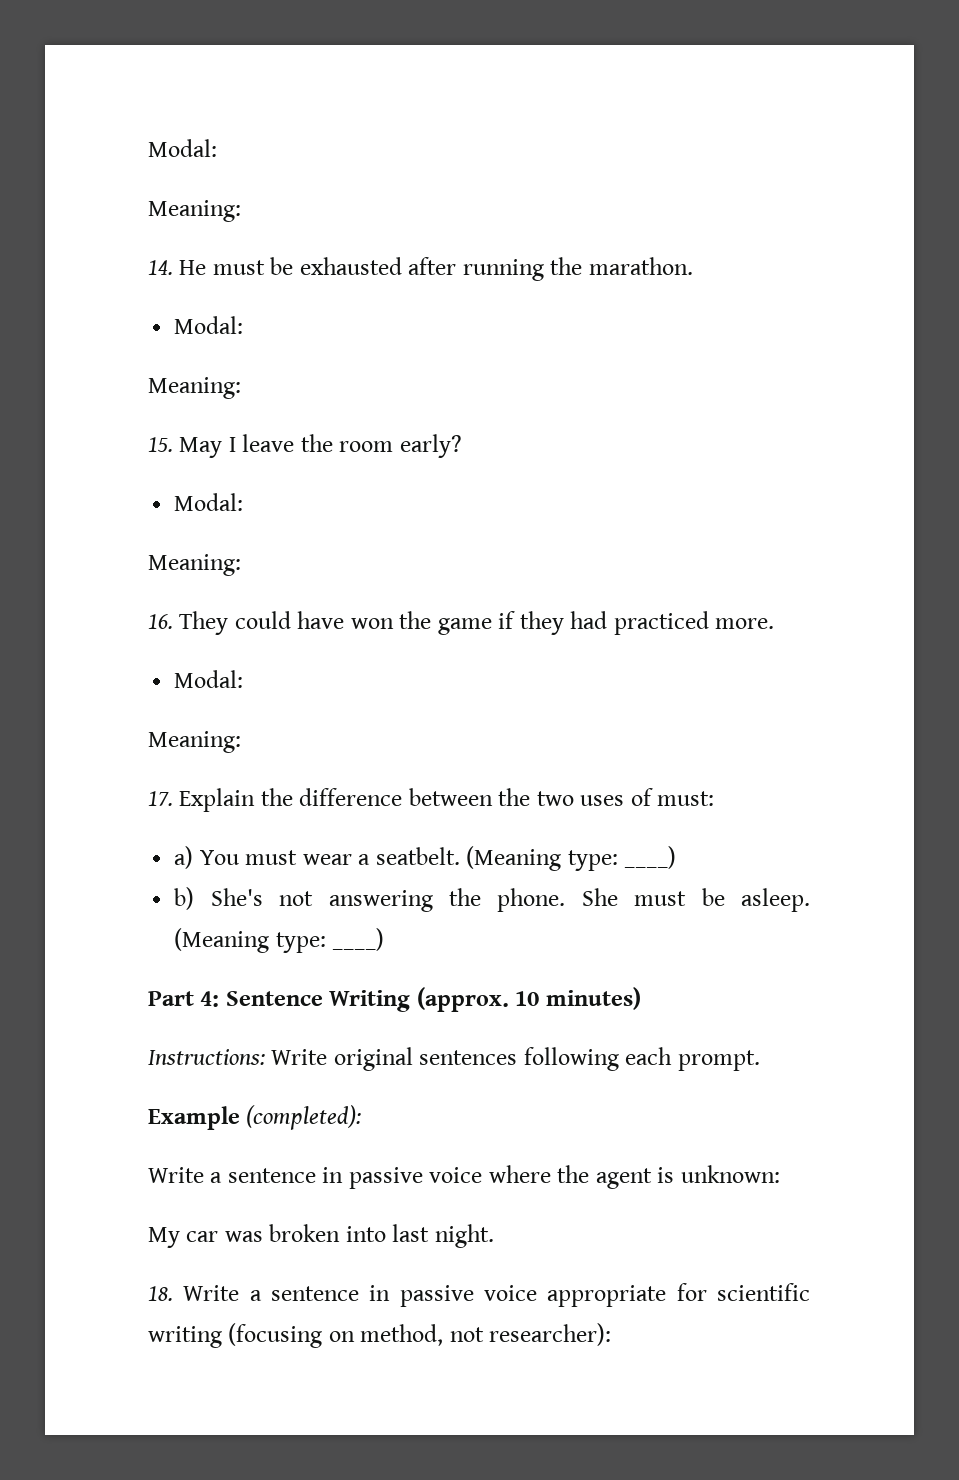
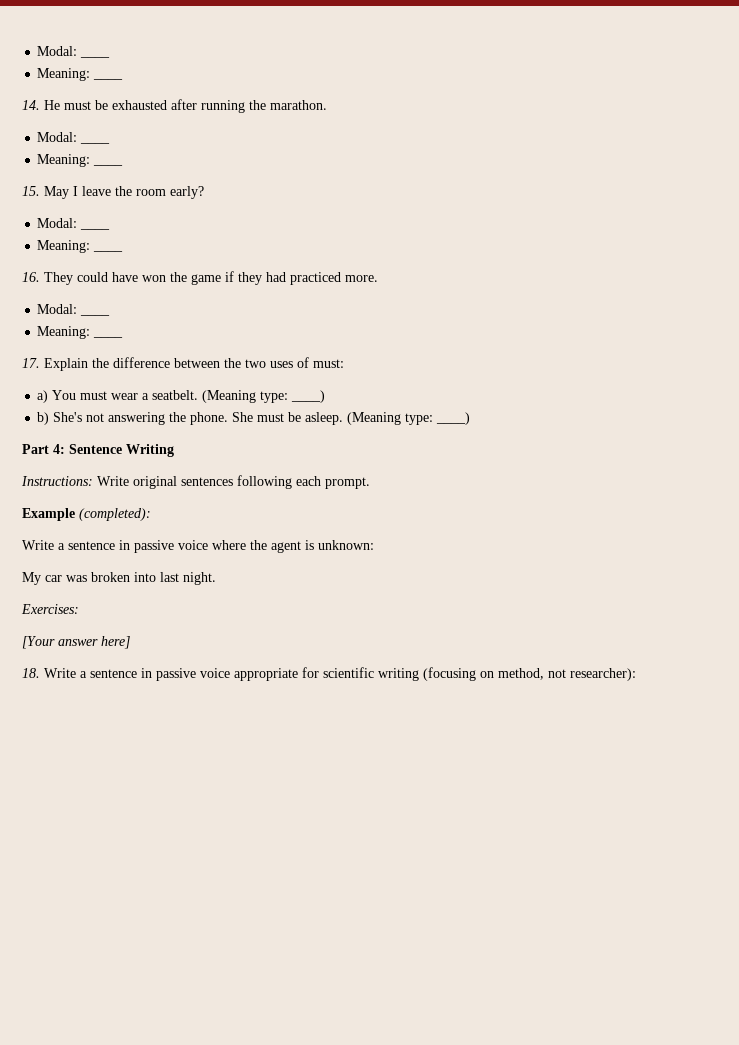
[148,139,217,157] [148,200,241,222] Modal: // Meaning: -> [37,46,78,56] [80,56,111,58] [37,68,124,81] Modal: ____ // Meaning: ____
[148,377,241,399] // Meaning: -> [80,142,111,144] [37,154,124,167] ____ // Meaning: ____
[148,554,241,576] // Meaning: -> [80,228,111,230] [37,240,124,253] ____ // Meaning: ____
[148,731,241,753] // Meaning: -> [80,314,111,316] [37,326,124,339] ____ // Meaning: ____
[416,987,641,1012] (approx. 10 minutes) -> (174, 450) none
(494, 1236) none -> [21,604,79,614] [22,636,130,649] // Exercises: // [Your answer here]

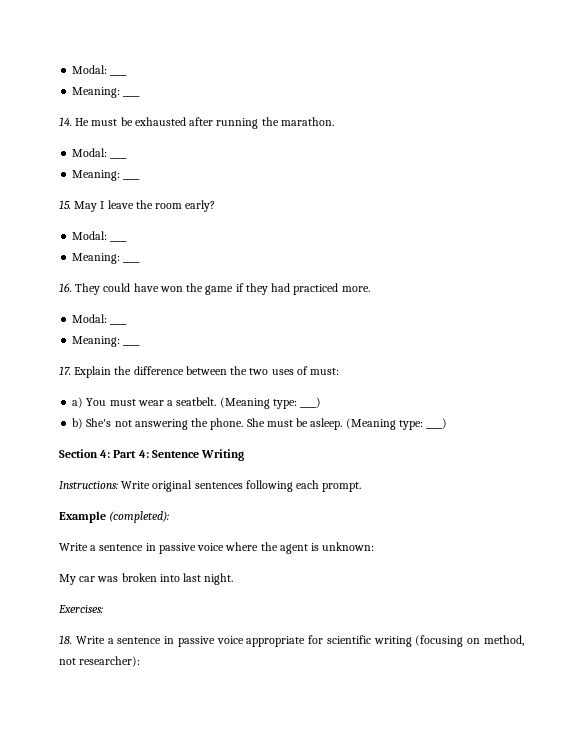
(471, 418) none -> [59,449,111,458] Section 4:
[22,636,130,649] // [Your answer here] -> (103, 609) none

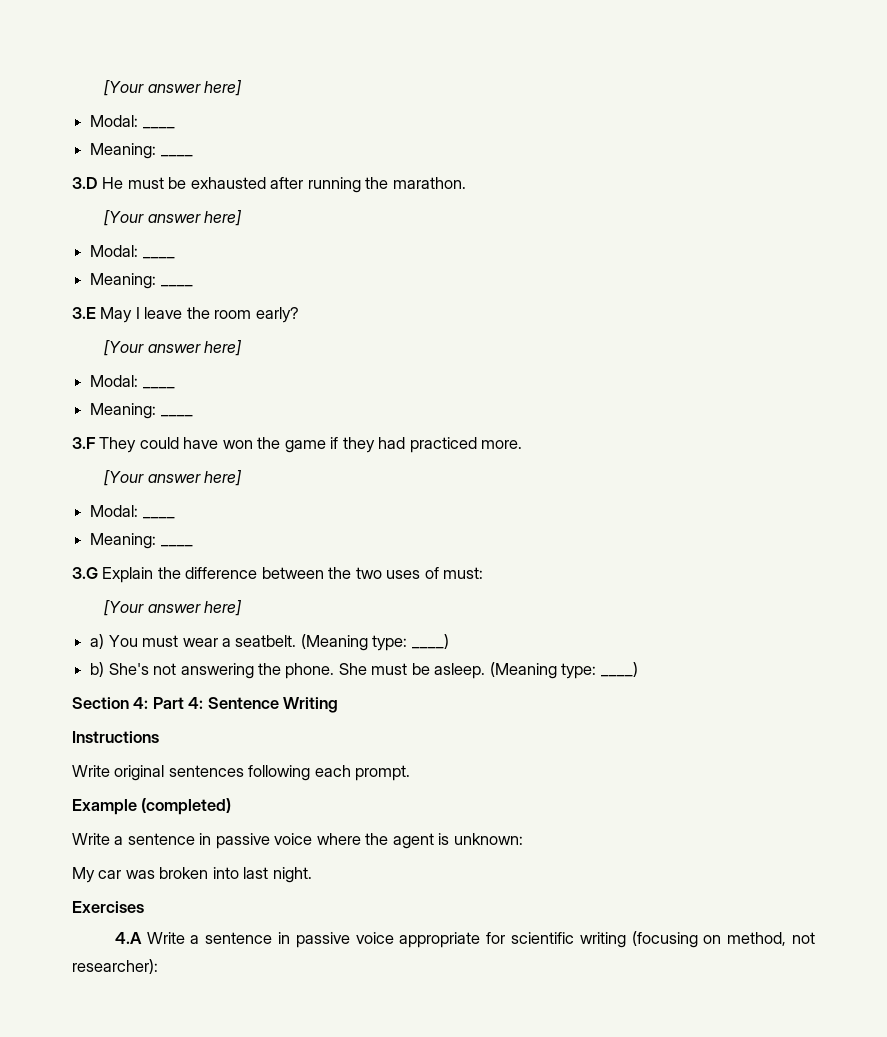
[72,65,108,74] [110,74,128,76] [72,87,141,98] [59,117,72,126] Modal: ____ // Meaning: ____ // 14. -> [104,80,242,96] [90,115,139,127] [142,127,175,129] [90,143,193,159] [72,177,98,189] [Your answer here] // Modal: ____ // Meaning: ____ // 3.D
[72,148,108,157] [110,157,128,159] [72,170,141,181] [59,200,71,209] // Modal: ____ // Meaning: ____ // 15. -> [104,210,242,226] [90,245,139,257] [142,257,175,259] [90,273,193,289] [72,307,96,319] // [Your answer here] // Modal: ____ // Meaning: ____ // 3.E
[72,231,108,240] [110,240,128,242] [72,253,141,264] [59,283,72,292] // Modal: ____ // Meaning: ____ // 16. -> [104,340,242,356] [90,375,139,387] [142,387,175,389] [90,403,193,419] [72,437,96,449] // [Your answer here] // Modal: ____ // Meaning: ____ // 3.F
[72,314,108,323] [110,323,128,325] [72,336,141,347] [59,366,71,375] // Modal: ____ // Meaning: ____ // 17. -> [104,470,242,486] [90,505,139,517] [142,517,175,519] [90,533,193,549] [72,567,98,579] // [Your answer here] // Modal: ____ // Meaning: ____ // 3.G
(340, 371) none -> [104,600,242,616] // [Your answer here]
[59,481,118,489] Instructions: -> [72,731,159,743] Instructions //
[109,511,170,523] (completed): -> [141,798,232,815] (completed)
[58,605,103,613] [59,635,72,644] Exercises: // 18. -> [72,901,144,913] [114,932,142,944] Exercises // 4.A

